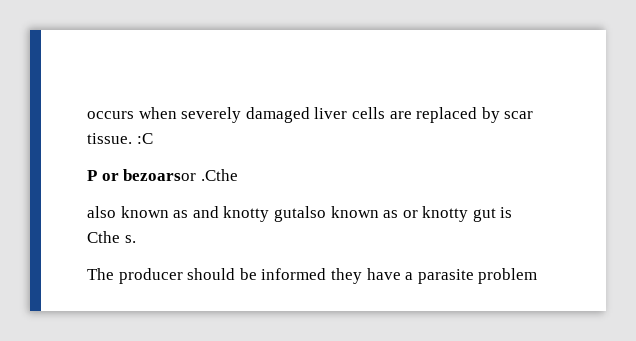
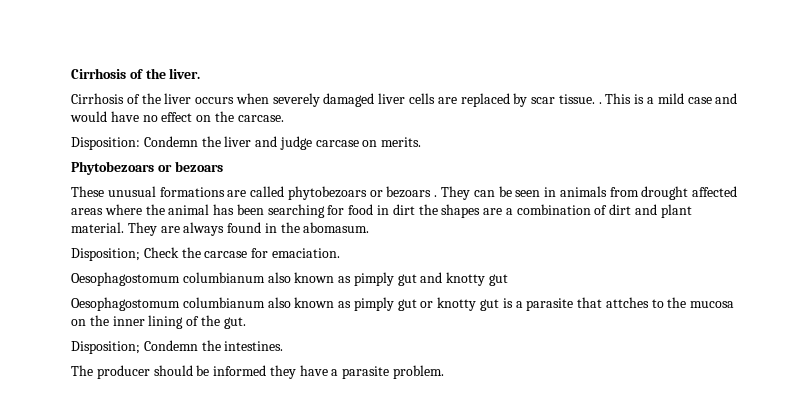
(87, 115) none -> [71,68,201,79] [71,93,192,104] Cirrhosis of the liver. // Cirrhosis of the liver
[136,133,153,144] [87,169,238,181] [87,206,513,222] [87,231,136,243] :C // P or bezoarsor .Cthe // also known as and knotty gutalso known as or knotty gut is Cthe s. -> [598,93,738,104] [70,111,284,122] [71,136,422,150] [71,161,223,175] [71,186,738,200] [71,204,692,218] [71,222,370,236] [71,247,340,261] [71,272,509,286] [71,297,735,311] [71,315,246,329] [71,340,284,354] . This is a mild case and would have no effect on the carcase. // Disposition: Condemn the liver and judge carcase on merits. // Phytobezoars or bezoars // These unusual formations are called phytobezoars or bezoars . They can be seen in animals from drought affected areas where the animal has been searching for food in dirt the shapes are a combination of dirt and plant material. They are always found in the abomasum. // Disposition; Check the carcase for emaciation. // Oesophagostomum columbianum also known as pimply gut and knotty gut // Oesophagostomum columbianum also known as pimply gut or knotty gut is a parasite that attches to the mucosa on the inner lining of the gut. // Disposition; Condemn the intestines.
[478,268,538,284] problem -> [393,365,445,379] problem.

